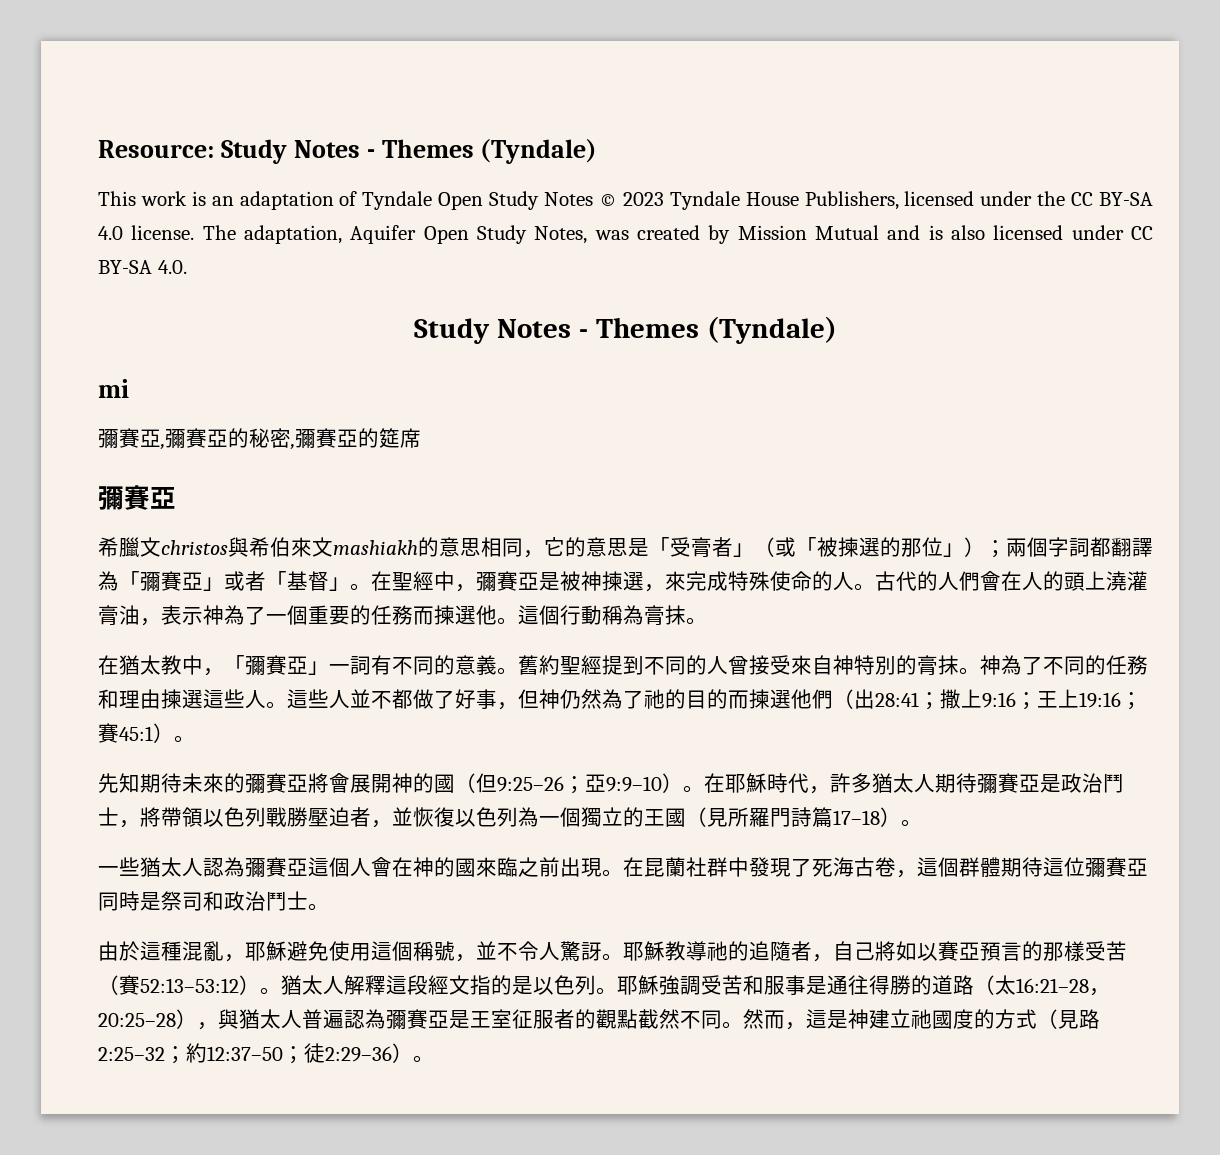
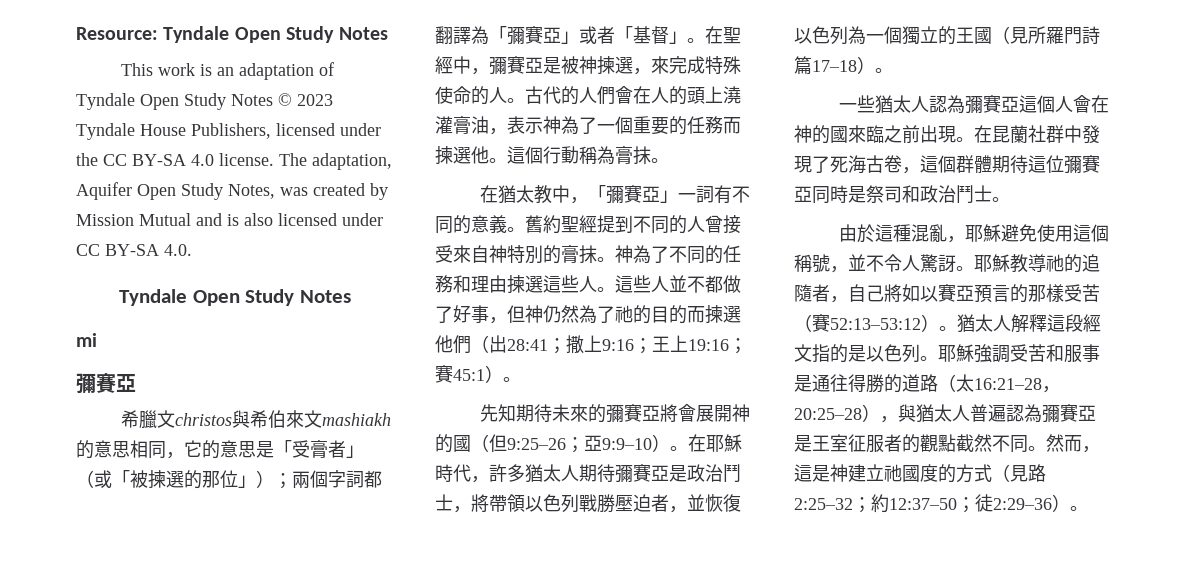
[220,139,598,164] Study Notes - Themes (Tyndale) -> [163,26,388,43] Tyndale Open Study Notes
[414,316,837,344] [98,379,129,398] [98,428,421,450] Study Notes - Themes (Tyndale) // mi // 彌賽亞,彌賽亞的秘密,彌賽亞的筵席 -> [118,289,352,306] [76,333,97,347] Tyndale Open Study Notes // mi

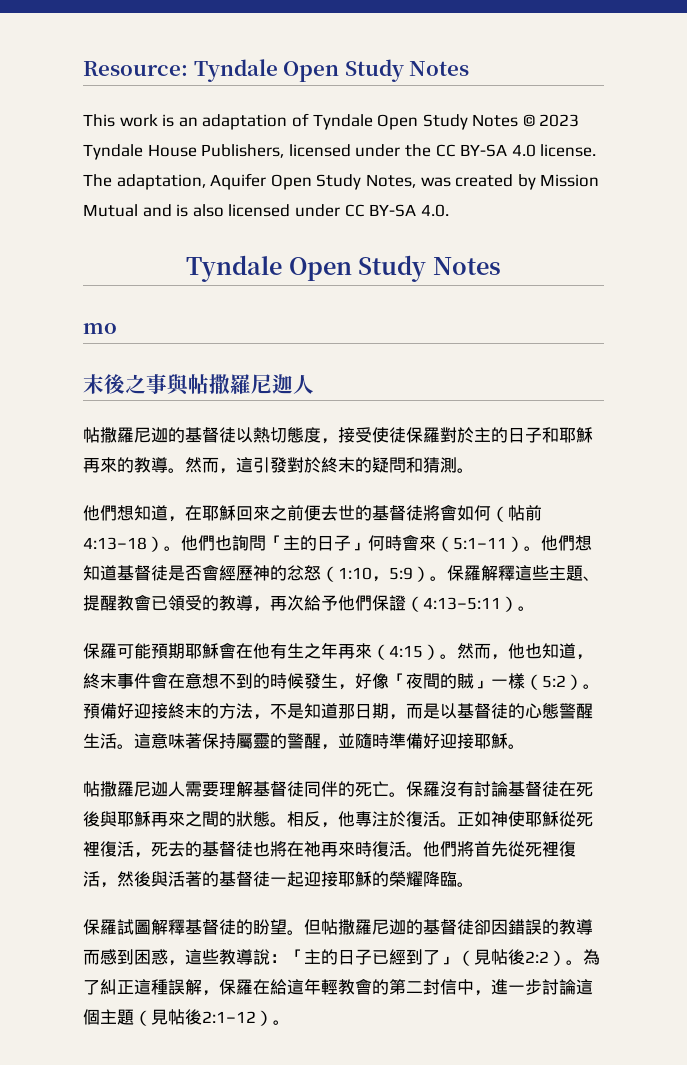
[76,333,97,347] [76,373,136,394] [121,410,392,428] [76,440,364,459] [76,470,382,489] [435,26,741,45] [435,56,741,75] [435,86,741,105] [435,116,741,135] [435,146,669,165] [480,185,751,204] [435,215,741,234] [435,245,741,264] [435,275,741,293] [435,305,741,324] [435,335,747,354] [435,365,521,383] [480,404,751,423] [435,434,742,453] [435,464,741,483] [435,494,741,513] [794,26,1100,45] [794,56,893,75] [839,95,1110,114] [794,125,1100,144] [794,155,1100,174] [794,185,1010,204] [839,224,1110,243] [794,254,1100,273] [794,284,1100,303] [794,314,1101,333] [794,344,1100,363] [794,374,1060,393] [794,404,1096,423] [794,434,1100,453] [794,464,1046,483] [794,494,1052,513] mi // 彌賽亞 // 希臘文christos與希伯來文mashiakh的意思相同，它的意思是「受膏者」（或「被揀選的那位」）；兩個字詞都翻譯為「彌賽亞」或者「基督」。在聖經中，彌賽亞是被神揀選，來完成特殊使命的人。古代的人們會在人的頭上澆灌膏油，表示神為了一個重要的任務而揀選他。這個行動稱為膏抹。 // 在猶太教中，「彌賽亞」一詞有不同的意義。舊約聖經提到不同的人曾接受來自神特別的膏抹。神為了不同的任務和理由揀選這些人。這些人並不都做了好事，但神仍然為了祂的目的而揀選他們（出28:41；撒上9:16；王上19:16；賽45:1）。 // 先知期待未來的彌賽亞將會展開神的國（但9:25–26；亞9:9–10）。在耶穌時代，許多猶太人期待彌賽亞是政治鬥士，將帶領以色列戰勝壓迫者，並恢復以色列為一個獨立的王國（見所羅門詩篇17–18）。 // 一些猶太人認為彌賽亞這個人會在神的國來臨之前出現。在昆蘭社群中發現了死海古卷，這個群體期待這位彌賽亞同時是祭司和政治鬥士。 // 由於這種混亂，耶穌避免使用這個稱號，並不令人驚訝。耶穌教導祂的追隨者，自己將如以賽亞預言的那樣受苦（賽52:13–53:12）。猶太人解釋這段經文指的是以色列。耶穌強調受苦和服事是通往得勝的道路（太16:21–28，20:25–28），與猶太人普遍認為彌賽亞是王室征服者的觀點截然不同。然而，這是神建立祂國度的方式（見路2:25–32；約12:37–50；徒2:29–36 -> [83,323,117,334] [83,374,314,396] [83,427,593,444] [83,456,474,474] [83,504,542,522] [83,534,592,552] [83,564,600,582] [83,594,535,612] [83,642,593,660] [83,672,600,690] [83,703,593,720] [83,732,525,750] [83,781,593,797] [83,811,593,828] [83,841,576,858] [83,871,474,888] [83,919,593,935] [83,948,600,966] [83,978,593,996] [83,1009,256,1026] mo // 末後之事與帖撒羅尼迦人 // 帖撒羅尼迦的基督徒以熱切態度，接受使徒保羅對於主的日子和耶穌再來的教導。然而，這引發對於終末的疑問和猜測。 // 他們想知道，在耶穌回來之前便去世的基督徒將會如何（帖前4:13–18）。他們也詢問「主的日子」何時會來（5:1–11）。他們想知道基督徒是否會經歷神的忿怒（1:10，5:9）。保羅解釋這些主題、提醒教會已領受的教導，再次給予他們保證（4:13–5:11）。 // 保羅可能預期耶穌會在他有生之年再來（4:15）。然而，他也知道，終末事件會在意想不到的時候發生，好像「夜間的賊」一樣（5:2）。預備好迎接終末的方法，不是知道那日期，而是以基督徒的心態警醒生活。這意味著保持屬靈的警醒，並隨時準備好迎接耶穌。 // 帖撒羅尼迦人需要理解基督徒同伴的死亡。保羅沒有討論基督徒在死後與耶穌再來之間的狀態。相反，他專注於復活。正如神使耶穌從死裡復活，死去的基督徒也將在祂再來時復活。他們將首先從死裡復活，然後與活著的基督徒一起迎接耶穌的榮耀降臨。 // 保羅試圖解釋基督徒的盼望。但帖撒羅尼迦的基督徒卻因錯誤的教導而感到困惑，這些教導說：「主的日子已經到了」（見帖後2:2）。為了糾正這種誤解，保羅在給這年輕教會的第二封信中，進一步討論這個主題（見帖後2:1–12

